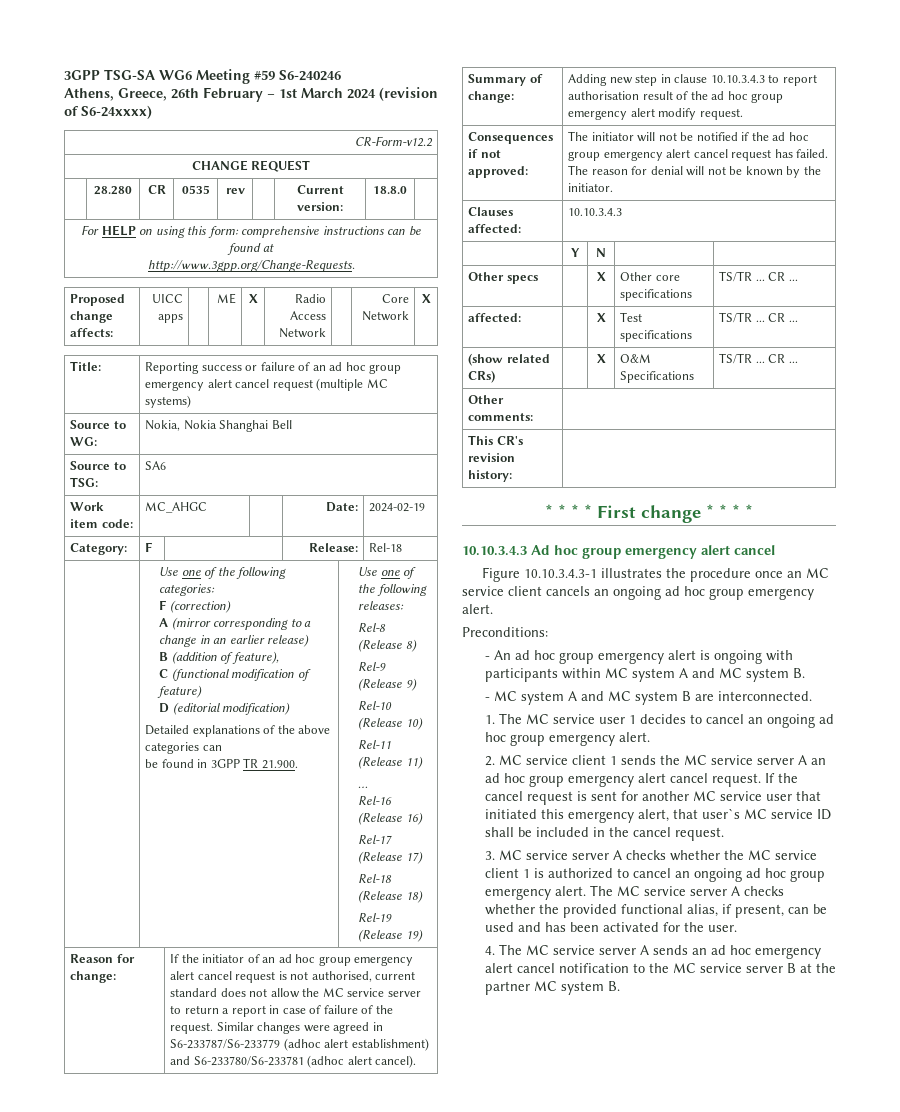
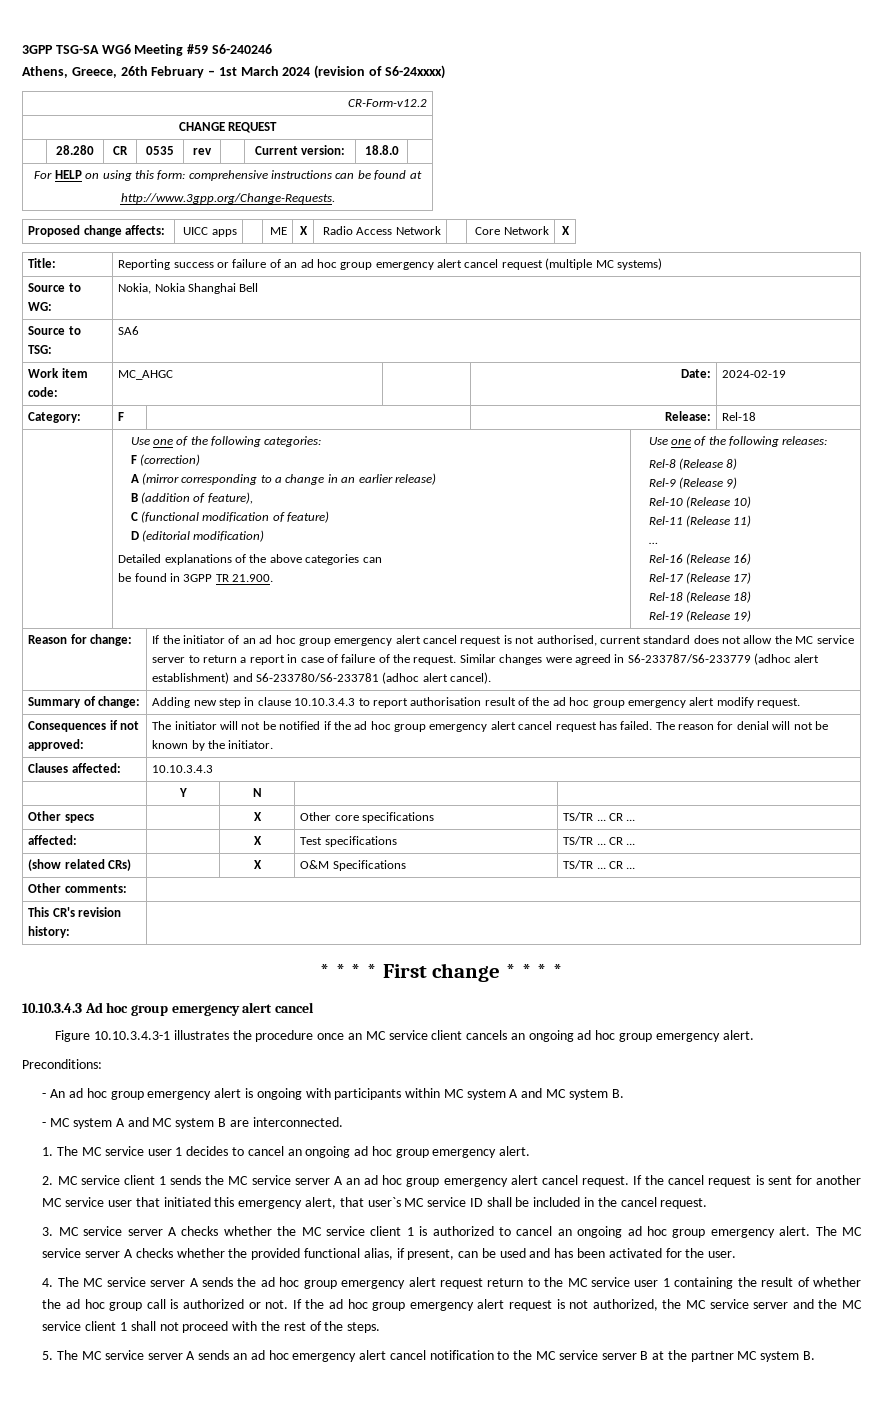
(688, 950) none -> [237,1277,862,1289] [42,1299,863,1311] [42,1321,381,1333] [42,1350,230,1360] the ad hoc group emergency alert request return to the MC service user 1 containing the result of whether the ad hoc group call is authorized or not. If the ad hoc group emergency alert request is not authorized, the MC service server and the MC service client 1 shall not proceed with the rest of the steps. // 5. The MC service server A sends

